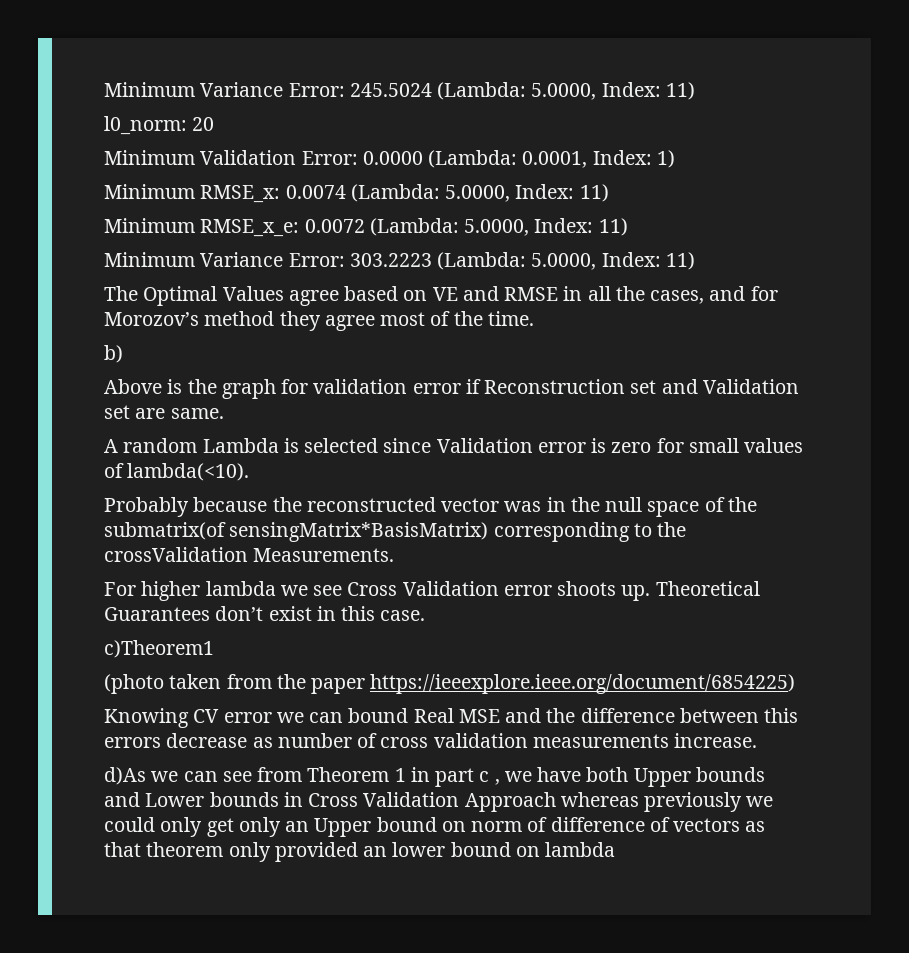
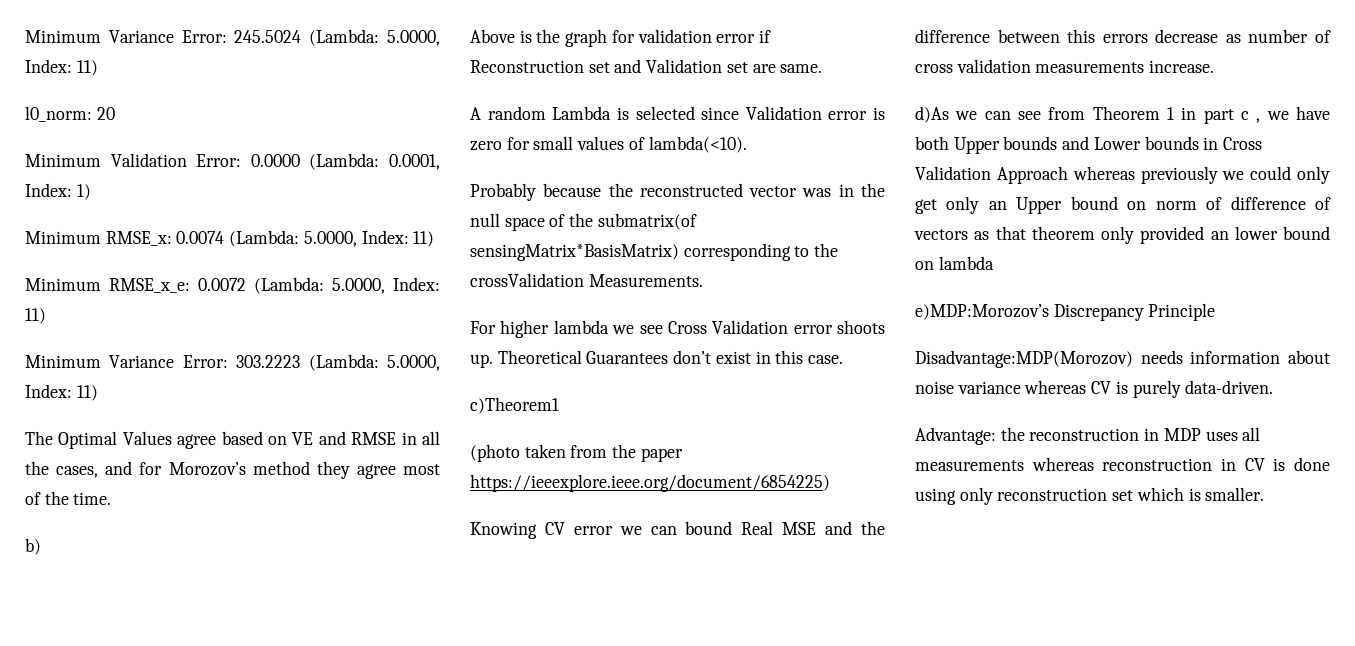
(616, 849) none -> [915,303,1216,321] [915,350,1330,368] [915,380,1274,398] [915,427,1261,445] [915,457,1330,471] [915,487,1265,505] // e)MDP:Morozov’s Discrepancy Principle // Disadvantage:MDP(Morozov) needs information about noise variance whereas CV is purely data-driven. // Advantage: the reconstruction in MDP uses all measurements whereas reconstruction in CV is done using only reconstruction set which is smaller.

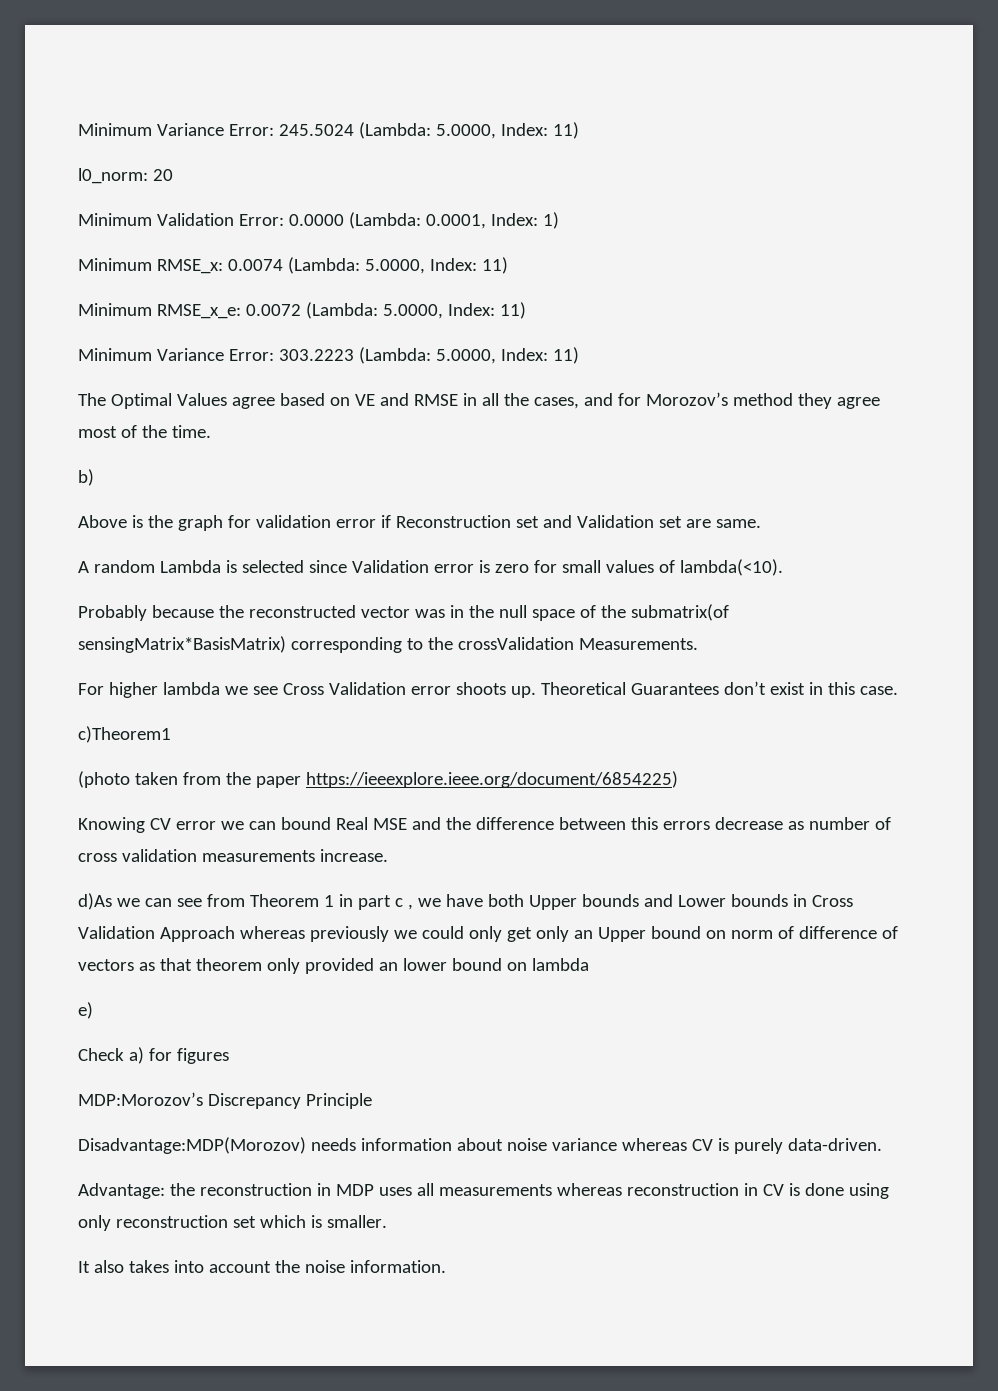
[915,304,1049,320] e)MDP:Morozov’s -> [78,1002,93,1019] [78,1047,229,1064] [78,1092,203,1106] e) // Check a) for figures // MDP:Morozov’s
(1265, 494) none -> [78,1260,446,1273] // It also takes into account the noise information.

